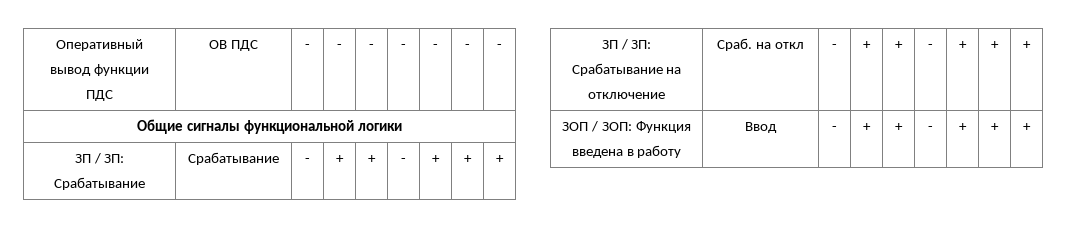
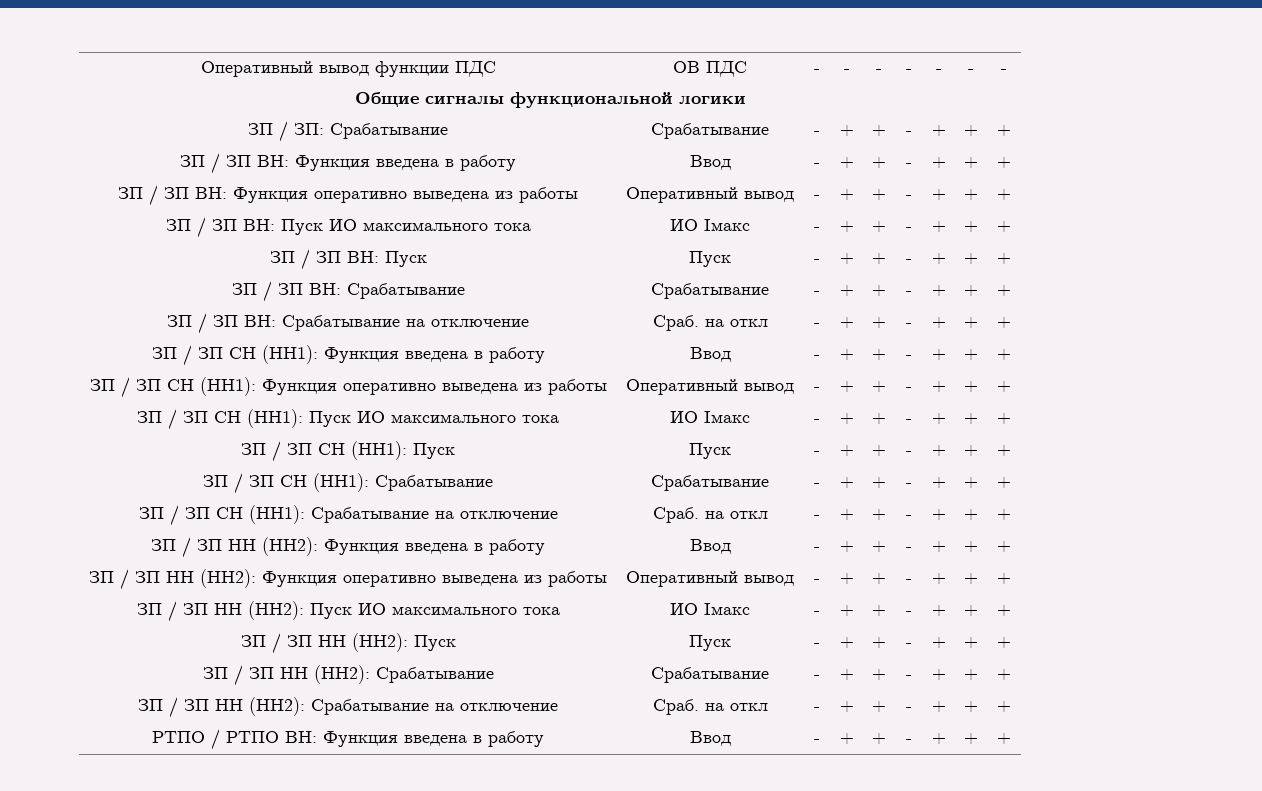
[631,40,652,49] ЗП: -> [226,155,516,171] [689,155,731,170] [814,163,820,167] [839,157,854,168] [872,157,886,168] [906,163,912,167] [931,157,946,168] [964,157,978,168] [997,157,1011,168] [118,185,578,206] [626,187,794,203] [814,195,820,199] [839,189,854,200] [872,189,886,200] [906,195,912,199] [931,189,946,200] [964,189,978,200] [997,189,1011,200] [165,217,531,238] [670,219,750,231] [814,227,820,231] [839,221,854,232] [872,221,886,232] [906,227,912,231] [931,221,946,232] [964,221,978,232] [997,221,1011,232] [269,249,427,270] [689,251,731,267] [814,259,820,263] [839,253,854,264] [872,253,886,264] [906,259,912,263] [931,253,946,264] [964,253,978,264] [997,253,1011,264] [231,281,465,302] [651,283,769,299] [814,291,820,295] [839,285,854,296] [872,285,886,296] [906,291,912,295] [931,285,946,296] [964,285,978,296] [997,285,1011,296] [167,313,276,334] ЗП ВН: Функция введена в работу | Ввод | - | + | + | - | + | + | + // ЗП / ЗП ВН: Функция оперативно выведена из работы | Оперативный вывод | - | + | + | - | + | + | + // ЗП / ЗП ВН: Пуск ИО максимального тока | ИО Iмакс | - | + | + | - | + | + | + // ЗП / ЗП ВН: Пуск | Пуск | - | + | + | - | + | + | + // ЗП / ЗП ВН: Срабатывание | Срабатывание | - | + | + | - | + | + | + // ЗП / ЗП ВН:
[562,121,632,132] ЗОП / ЗОП: -> [151,345,318,366] ЗП / ЗП СН (НН1):
(1031, 127) none -> [89,377,607,398] [626,379,794,395] [814,387,820,391] [839,381,854,392] [872,381,886,392] [906,387,912,391] [931,381,946,392] [964,381,978,392] [997,381,1011,392] [137,409,559,430] [670,411,750,423] [814,419,820,423] [839,413,854,424] [872,413,886,424] [906,419,912,423] [931,413,946,424] [964,413,978,424] [997,413,1011,424] [241,441,455,462] [689,443,731,459] [814,451,820,455] [839,445,854,456] [872,445,886,456] [906,451,912,455] [931,445,946,456] [964,445,978,456] [997,445,1011,456] [203,473,493,494] [651,475,769,491] [814,483,820,487] [839,477,854,488] [872,477,886,488] [906,483,912,487] [931,477,946,488] [964,477,978,488] [997,477,1011,488] [138,505,558,526] [652,507,768,523] [814,515,820,519] [839,509,854,520] [872,509,886,520] [906,515,912,519] [931,509,946,520] [964,509,978,520] [997,509,1011,520] [151,537,545,558] [689,539,731,554] [814,547,820,551] [839,541,854,552] [872,541,886,552] [906,547,912,551] [931,541,946,552] [964,541,978,552] [997,541,1011,552] [88,569,607,590] [626,571,794,587] [814,579,820,583] [839,573,854,584] [872,573,886,584] [906,579,912,583] [931,573,946,584] [964,573,978,584] [997,573,1011,584] [136,601,560,622] [670,603,750,615] [814,611,820,615] [839,605,854,616] [872,605,886,616] [906,611,912,615] [931,605,946,616] [964,605,978,616] [997,605,1011,616] [240,633,456,654] [689,635,731,651] [814,643,820,647] [839,637,854,648] [872,637,886,648] [906,643,912,647] [931,637,946,648] [964,637,978,648] [997,637,1011,648] [202,665,494,686] [651,667,769,683] [814,675,820,679] [839,669,854,680] [872,669,886,680] [906,675,912,679] [931,669,946,680] [964,669,978,680] [997,669,1011,680] [138,697,558,718] [652,699,768,715] [814,707,820,711] [839,701,854,712] [872,701,886,712] [906,707,912,711] [931,701,946,712] [964,701,978,712] [997,701,1011,712] [152,729,544,750] [689,731,731,746] [814,739,820,743] [839,733,854,744] [872,733,886,744] [906,739,912,743] [931,733,946,744] [964,733,978,744] [997,733,1011,744] // ЗП / ЗП СН (НН1): Функция оперативно выведена из работы | Оперативный вывод | - | + | + | - | + | + | + // ЗП / ЗП СН (НН1): Пуск ИО максимального тока | ИО Iмакс | - | + | + | - | + | + | + // ЗП / ЗП СН (НН1): Пуск | Пуск | - | + | + | - | + | + | + // ЗП / ЗП СН (НН1): Срабатывание | Срабатывание | - | + | + | - | + | + | + // ЗП / ЗП СН (НН1): Срабатывание на отключение | Сраб. на откл | - | + | + | - | + | + | + // ЗП / ЗП НН (НН2): Функция введена в работу | Ввод | - | + | + | - | + | + | + // ЗП / ЗП НН (НН2): Функция оперативно выведена из работы | Оперативный вывод | - | + | + | - | + | + | + // ЗП / ЗП НН (НН2): Пуск ИО максимального тока | ИО Iмакс | - | + | + | - | + | + | + // ЗП / ЗП НН (НН2): Пуск | Пуск | - | + | + | - | + | + | + // ЗП / ЗП НН (НН2): Срабатывание | Срабатывание | - | + | + | - | + | + | + // ЗП / ЗП НН (НН2): Срабатывание на отключение | Сраб. на откл | - | + | + | - | + | + | + // РТПО / РТПО ВН: Функция введена в работу | Ввод | - | + | + | - | + | + | +

